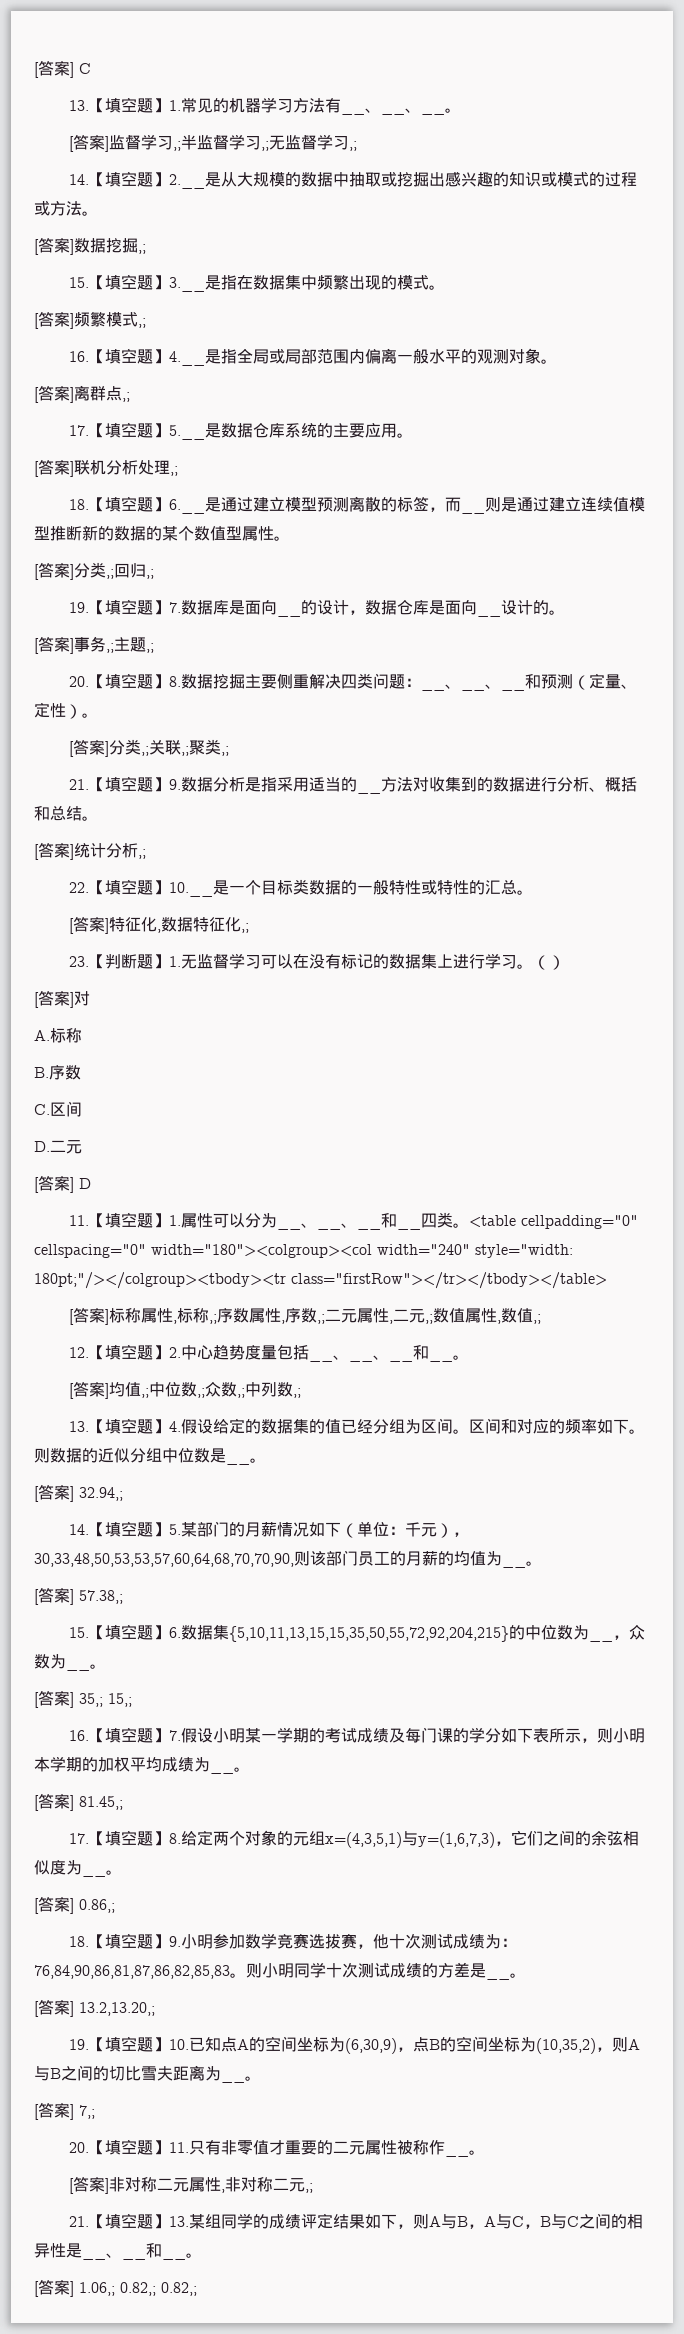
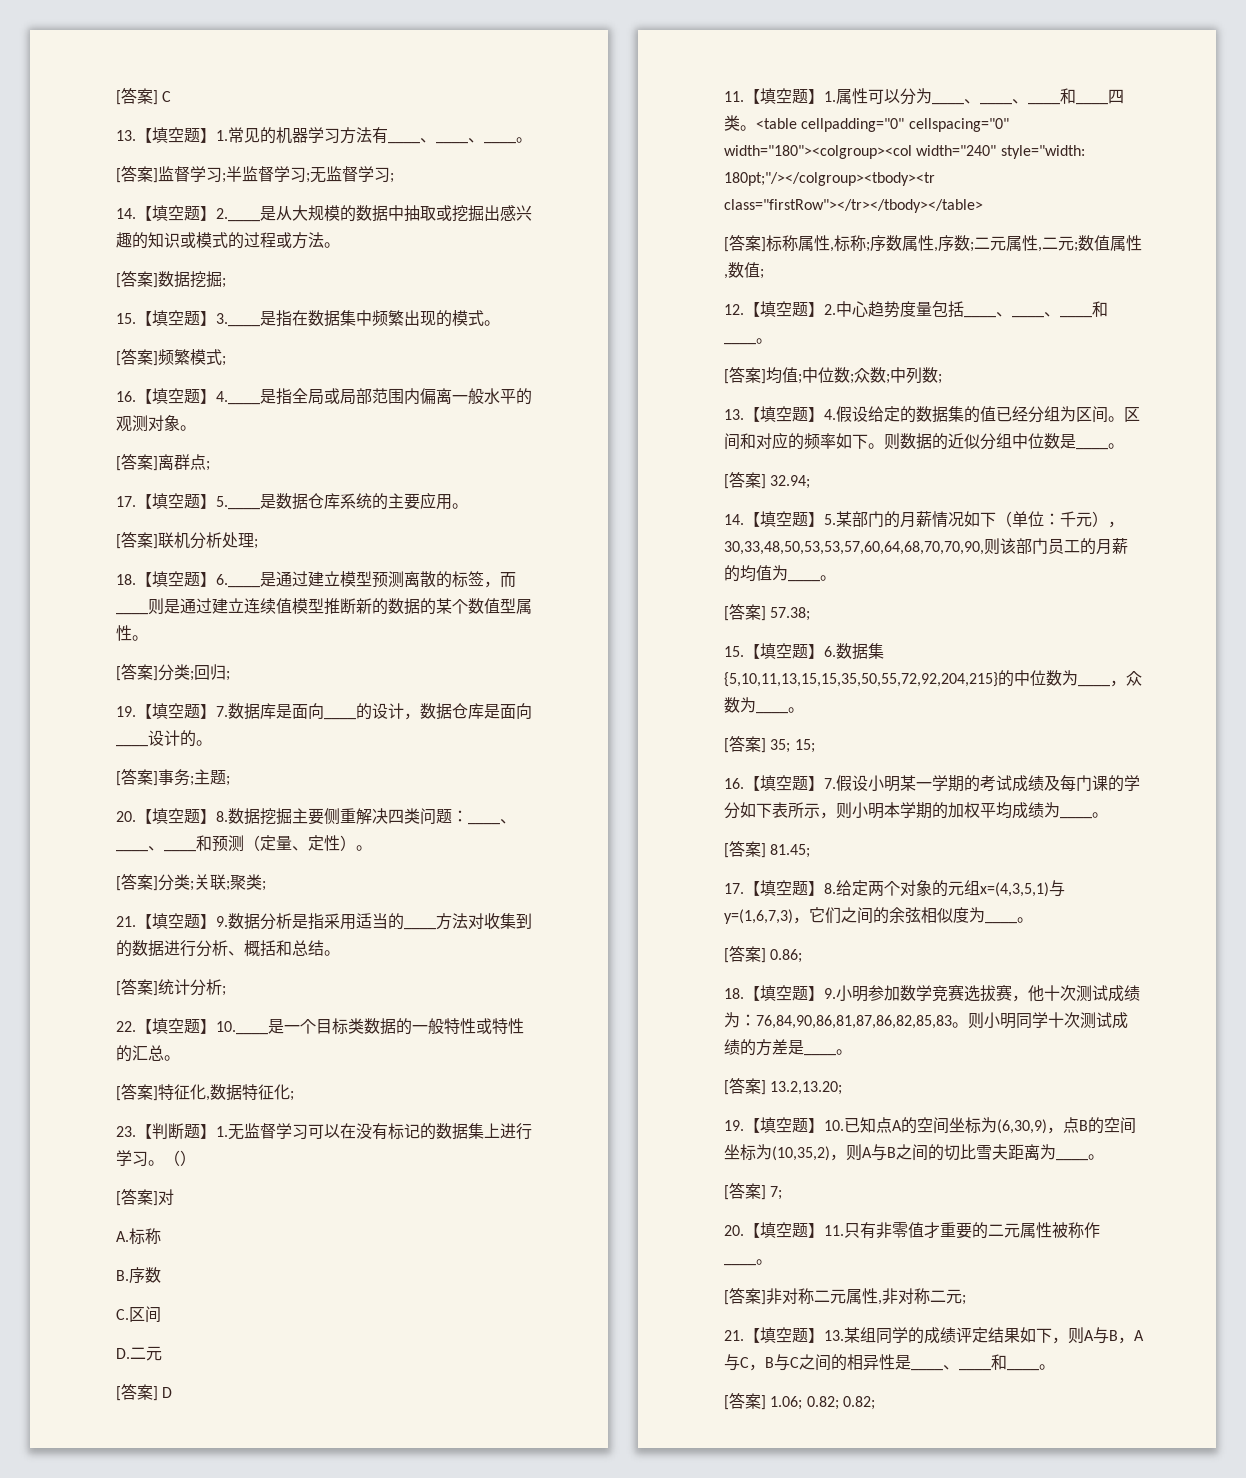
[340,108,445,115] __、__、__ -> [388,138,516,144] ____、____、____
[172,141,181,151] ,; -> [222,173,226,183] ;
[260,134,357,151] [68,171,205,189] ,;无监督学习,; // 14.【填空题】2.__ -> [306,166,394,183] [116,205,260,222] ;无监督学习; // 14.【填空题】2.____
[138,244,146,254] [68,274,205,292] ,; // 15.【填空题】3.__ -> [222,278,226,288] [116,310,260,327] ; // 15.【填空题】3.____
[138,318,146,328] [68,348,205,366] ,; // 16.【填空题】4.__ -> [222,356,226,366] [116,388,260,405] ; // 16.【填空题】4.____
[122,392,130,402] [68,422,205,440] ,; // 17.【填空题】5.__ -> [206,461,210,471] [116,493,260,510] ; // 17.【填空题】5.____
[170,466,178,476] [68,496,205,514] ,; // 18.【填空题】6.__ -> [254,539,258,549] [116,571,260,588] ; // 18.【填空题】6.____
[460,510,485,514] __ -> [116,612,148,615] ____
[106,563,154,579] ,;回归,; -> [190,664,230,681] ;回归;
[276,613,301,617] __ -> [324,717,356,720] ____
[476,613,501,617] __ -> [116,744,148,747] ____
[106,637,154,653] ,;主题,; -> [190,769,230,786] ;主题;
[420,684,525,691] __、__、__ -> [468,819,516,825] [116,846,196,852] ____、____、____
[140,739,229,756] ,;关联,;聚类,; -> [190,874,266,891] ;关联;聚类;
[356,790,381,794] __ -> [404,927,436,930] ____
[138,849,146,859] ,; -> [222,986,226,996] ;
[168,882,213,897] 10.__ -> [216,1021,268,1035] 10.____
[240,923,249,933] ,; -> [290,1091,294,1101] ;
[276,1213,421,1230] __、__、__和__ -> [932,88,1108,105] ____、____、____和____
[208,1314,217,1324] ,; -> [866,242,870,252] ;
[316,1314,325,1324] ,; -> [970,242,974,252] ;
[424,1314,433,1324] ,; -> [1074,242,1078,252] ;
[532,1314,541,1324] ,; -> [760,269,764,279] ;
[308,1345,453,1362] __、__、__和__ -> [964,301,1108,318] [724,342,756,345] ____、____、____和____
[140,1382,301,1398] ,;中位数,;众数,;中列数,; -> [798,367,942,384] ;中位数;众数;中列数;
[226,1458,266,1465] [34,1484,123,1502] __。 // [答案] 32.94,; -> [1076,443,1124,450] [724,472,811,489] ____。 // [答案] 32.94;
[502,1561,542,1568] [34,1587,123,1605] __。 // [答案] 57.38,; -> [788,575,836,582] [724,604,811,621] ____。 // [答案] 57.38;
[588,1638,613,1642] __ -> [1078,684,1110,687] ____
[66,1664,106,1671] [34,1690,132,1708] __。 // [答案] 35,; 15,; -> [756,707,804,714] [724,736,815,753] ____。 // [答案] 35; 15;
[210,1767,250,1774] [34,1793,123,1811] __。 // [答案] 81.45,; -> [1060,812,1108,819] [724,841,811,858] ____。 // [答案] 81.45;
[82,1870,122,1877] [34,1896,115,1914] __。 // [答案] 0.86,; -> [985,917,1033,924] [724,946,803,963] ____。 // [答案] 0.86;
[486,1973,526,1980] [34,1999,155,2017] __。 // [答案] 13.2,13.20,; -> [804,1049,852,1056] [724,1078,843,1095] ____。 // [答案] 13.2,13.20;
[221,2076,261,2083] [34,2102,95,2120] __。 // [答案] 7,; -> [1056,1154,1104,1161] [724,1183,783,1200] ____。 // [答案] 7;
[444,2153,469,2157] __ -> [724,1263,756,1266] ____
[304,2183,313,2193] ,; -> [962,1295,966,1305] ;
[82,2243,202,2260] [34,2279,197,2297] __、__和__。 // [答案] 1.06,; 0.82,; 0.82,; -> [911,1354,1055,1371] [724,1393,875,1410] ____、____和____。 // [答案] 1.06; 0.82; 0.82;

